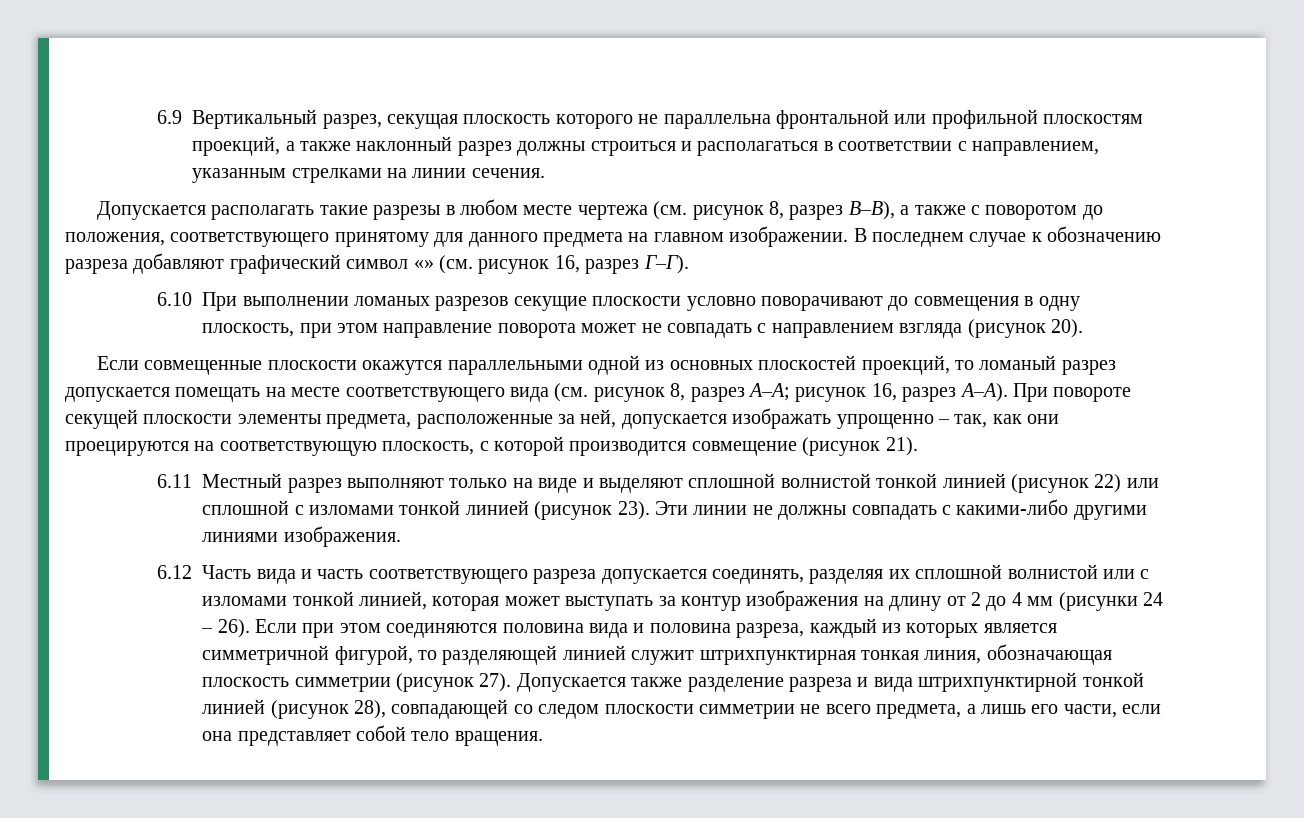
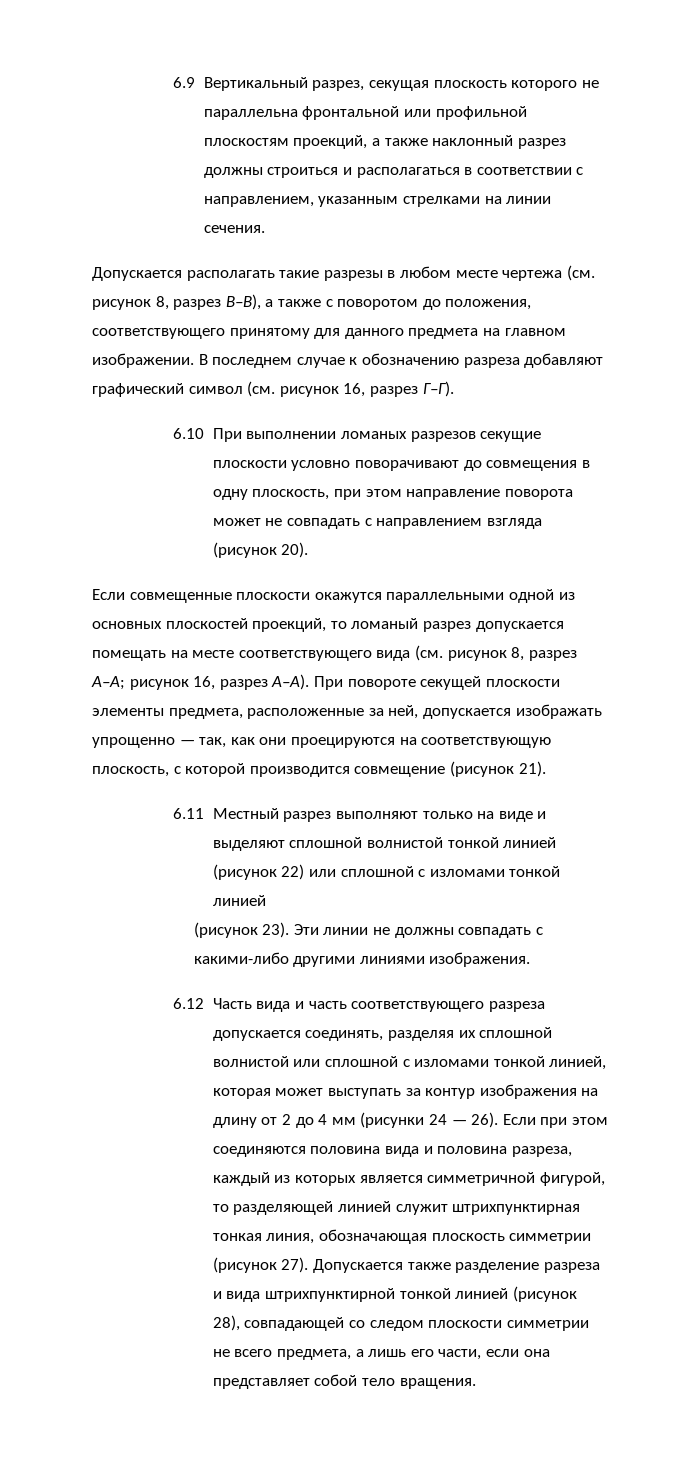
[413,260,434,269] «» -> (243, 390) none
[937,419,950,424] – -> [179,740,195,745] —
(529, 507) none -> (266, 900) //
(1136, 574) none -> [324,1056,398,1067] сплошной
[201,628,214,633] – -> [451,1120,467,1125] —

